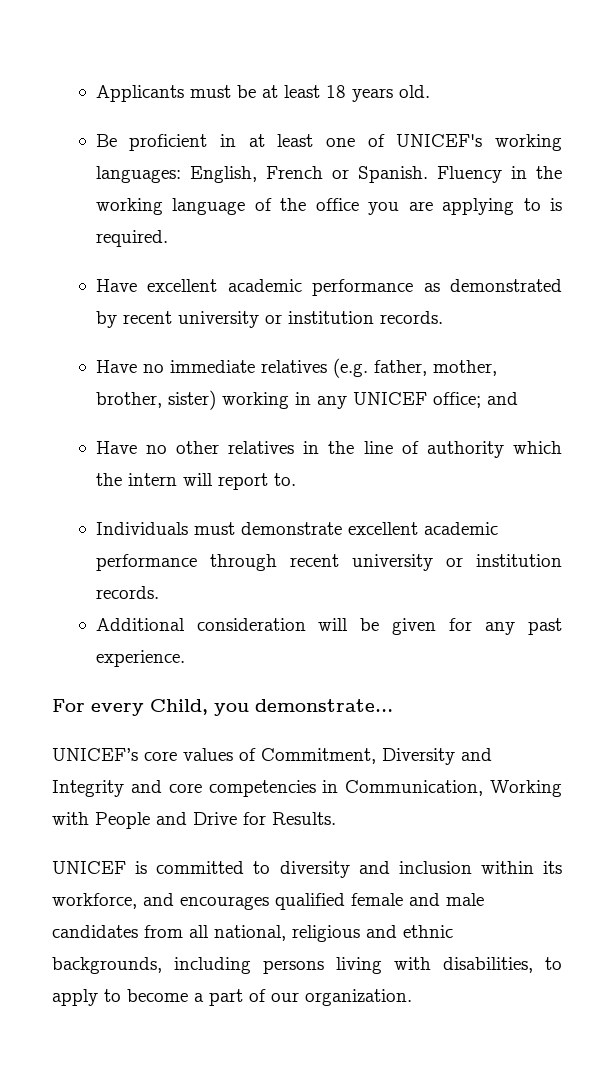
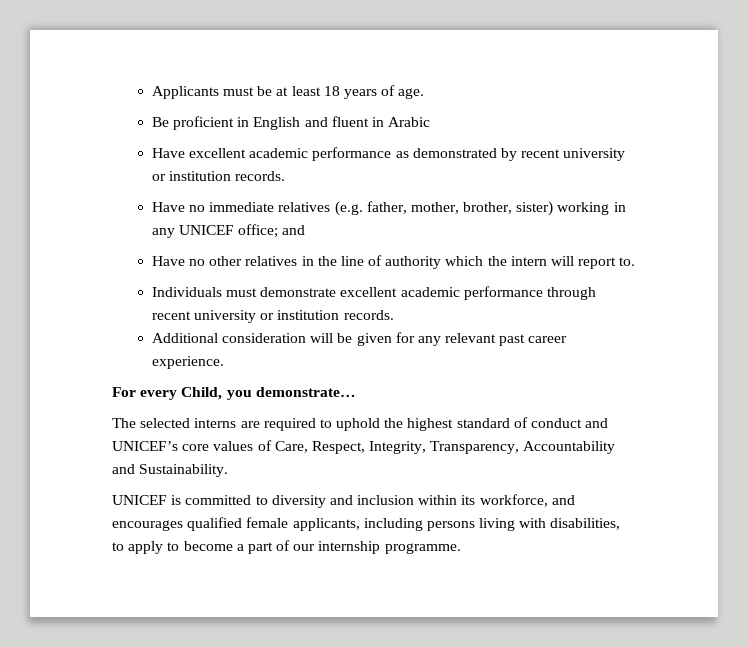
[398,85,430,98] old. -> [381,85,425,99] of age.
[248,134,563,151] [95,166,562,183] [95,198,562,215] [95,230,168,247] at least one of UNICEF's working languages: English, French or Spanish. Fluency in the working language of the office you are applying to is required. -> [253,116,431,130] English and fluent in Arabic
[528,618,563,635] past -> [445,333,568,346] relevant past career
[52,748,492,765] [52,780,562,797] [52,812,336,829] UNICEF’s core values of Commitment, Diversity and Integrity and core competencies in Communication, Working with People and Drive for Results. -> [112,417,609,431] [112,440,616,454] [112,464,229,477] The selected interns are required to uphold the highest standard of conduct and UNICEF’s core values of Care, Respect, Integrity, Transparency, Accountability and Sustainability.
[409,893,484,906] [52,925,453,942] [52,957,162,974] and male candidates from all national, religious and ethnic backgrounds, -> [292,518,360,531] applicants,
[305,989,412,1006] organization. -> [318,541,461,554] internship programme.

